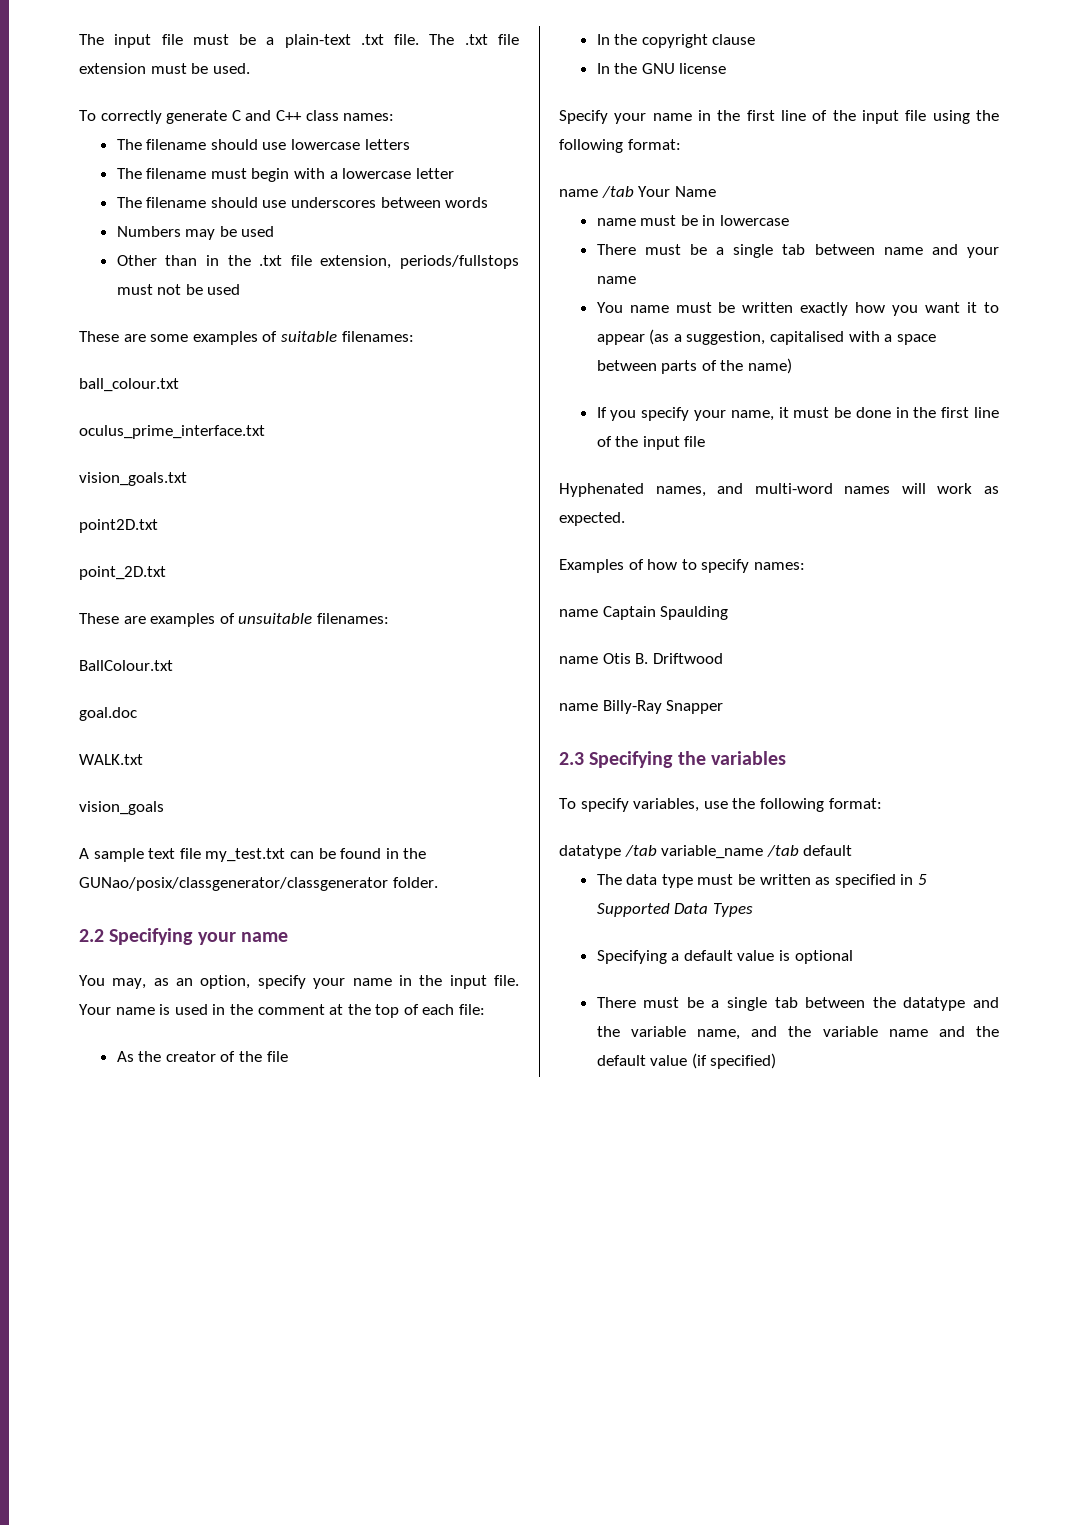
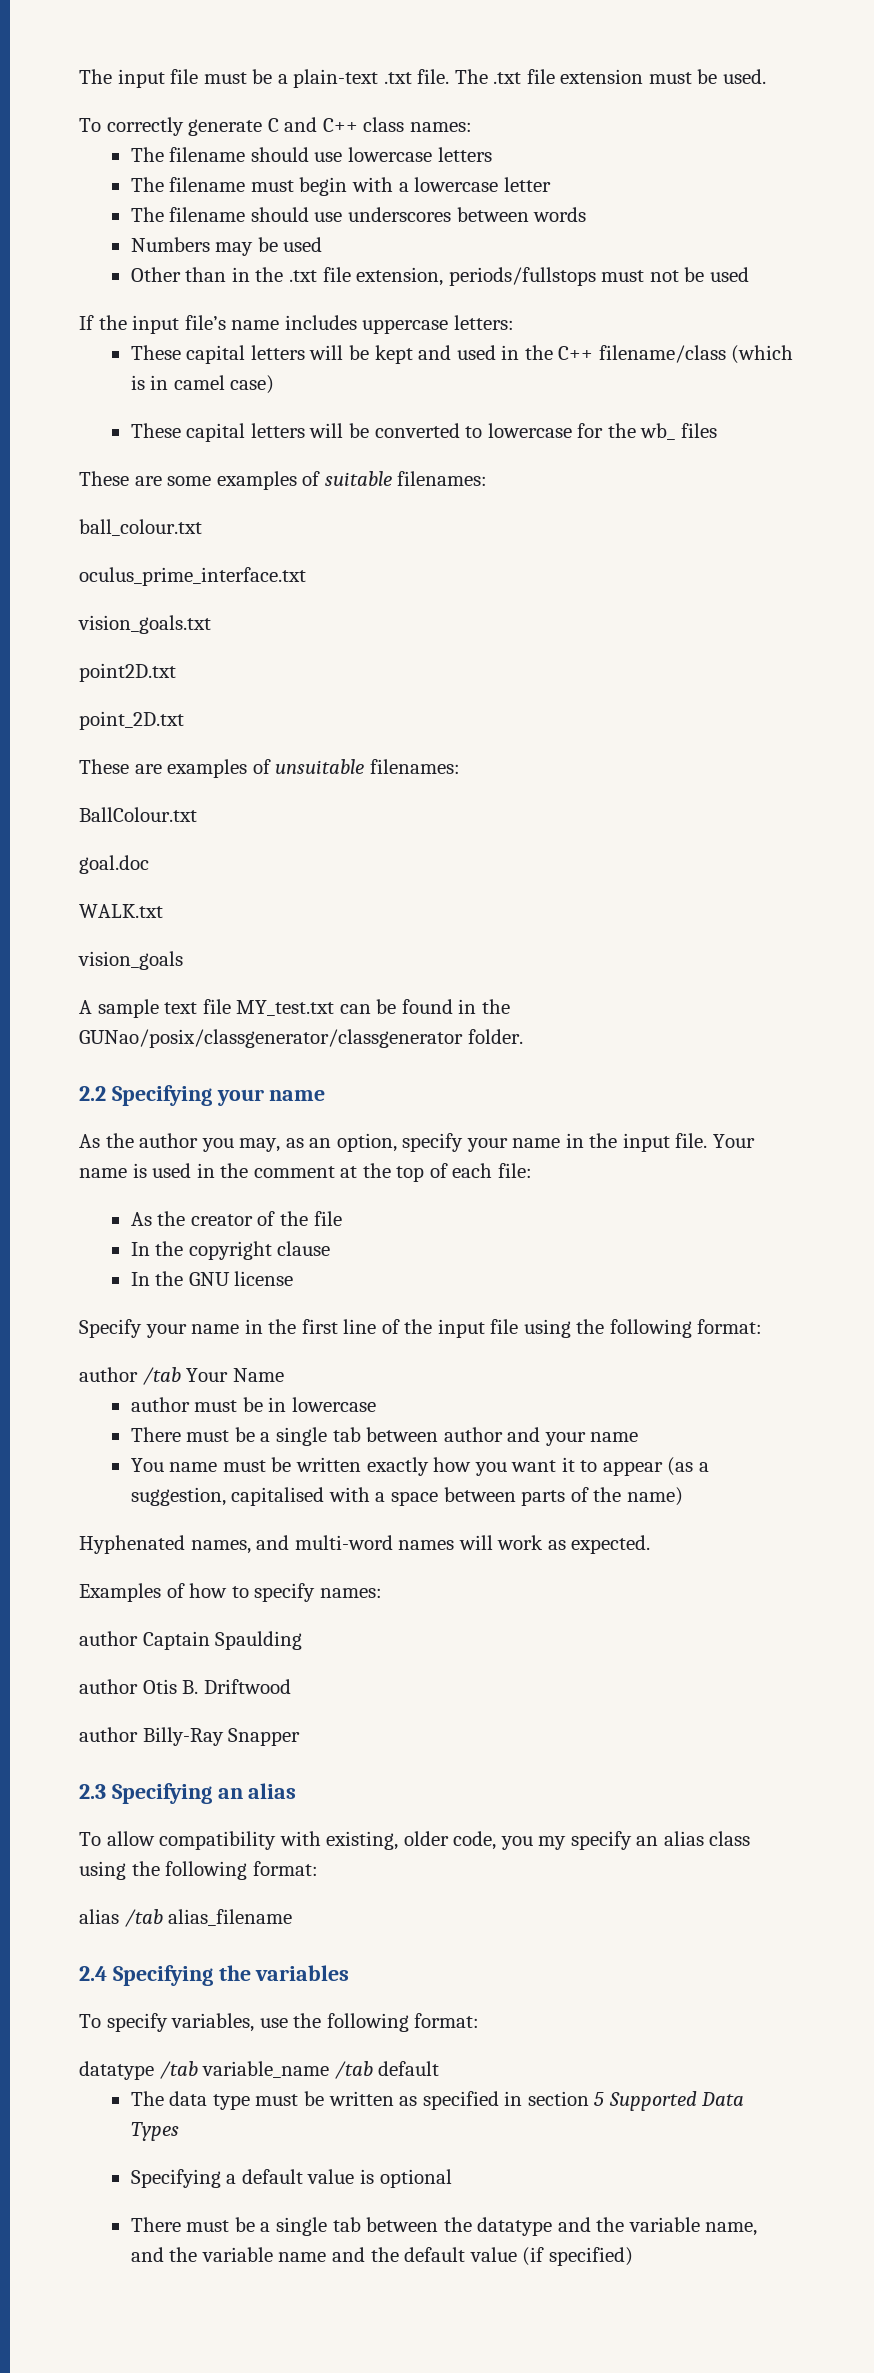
(241, 289) none -> [79,315,514,334] [130,345,794,364] [130,375,275,394] [130,423,717,442] // If the input file’s name includes uppercase letters: // These capital letters will be kept and used in the C++ filename/class (which is in camel case) // These capital letters will be converted to lowercase for the wb_ files
[205,848,286,862] my_test.txt -> [236,1000,335,1016] MY_test.txt
[79,975,105,986] You -> [79,1133,234,1152] As the author you
[559,189,598,197] name -> [79,1367,138,1382] author
[596,218,636,226] name -> [130,1397,190,1412] author
[883,247,923,255] name -> [443,1427,503,1442] author
[596,407,1000,421] [596,436,706,450] // If you specify your name, it must be done in the first line of the input file -> (683, 1496) none
[559,609,598,617] name -> [79,1631,138,1646] author
[559,656,598,664] name -> [79,1679,138,1694] author
[559,703,598,711] name -> [79,1727,138,1742] author
(674, 759) none -> [217,1783,297,1799] [79,1831,751,1850] [79,1861,318,1880] [79,1909,293,1927] [79,1965,213,1986] an alias // To allow compatibility with existing, older code, you my specify an alias class using the following format: // alias /tab alias_filename // 2.4 Specifying
(914, 879) none -> [527,2091,589,2106] section

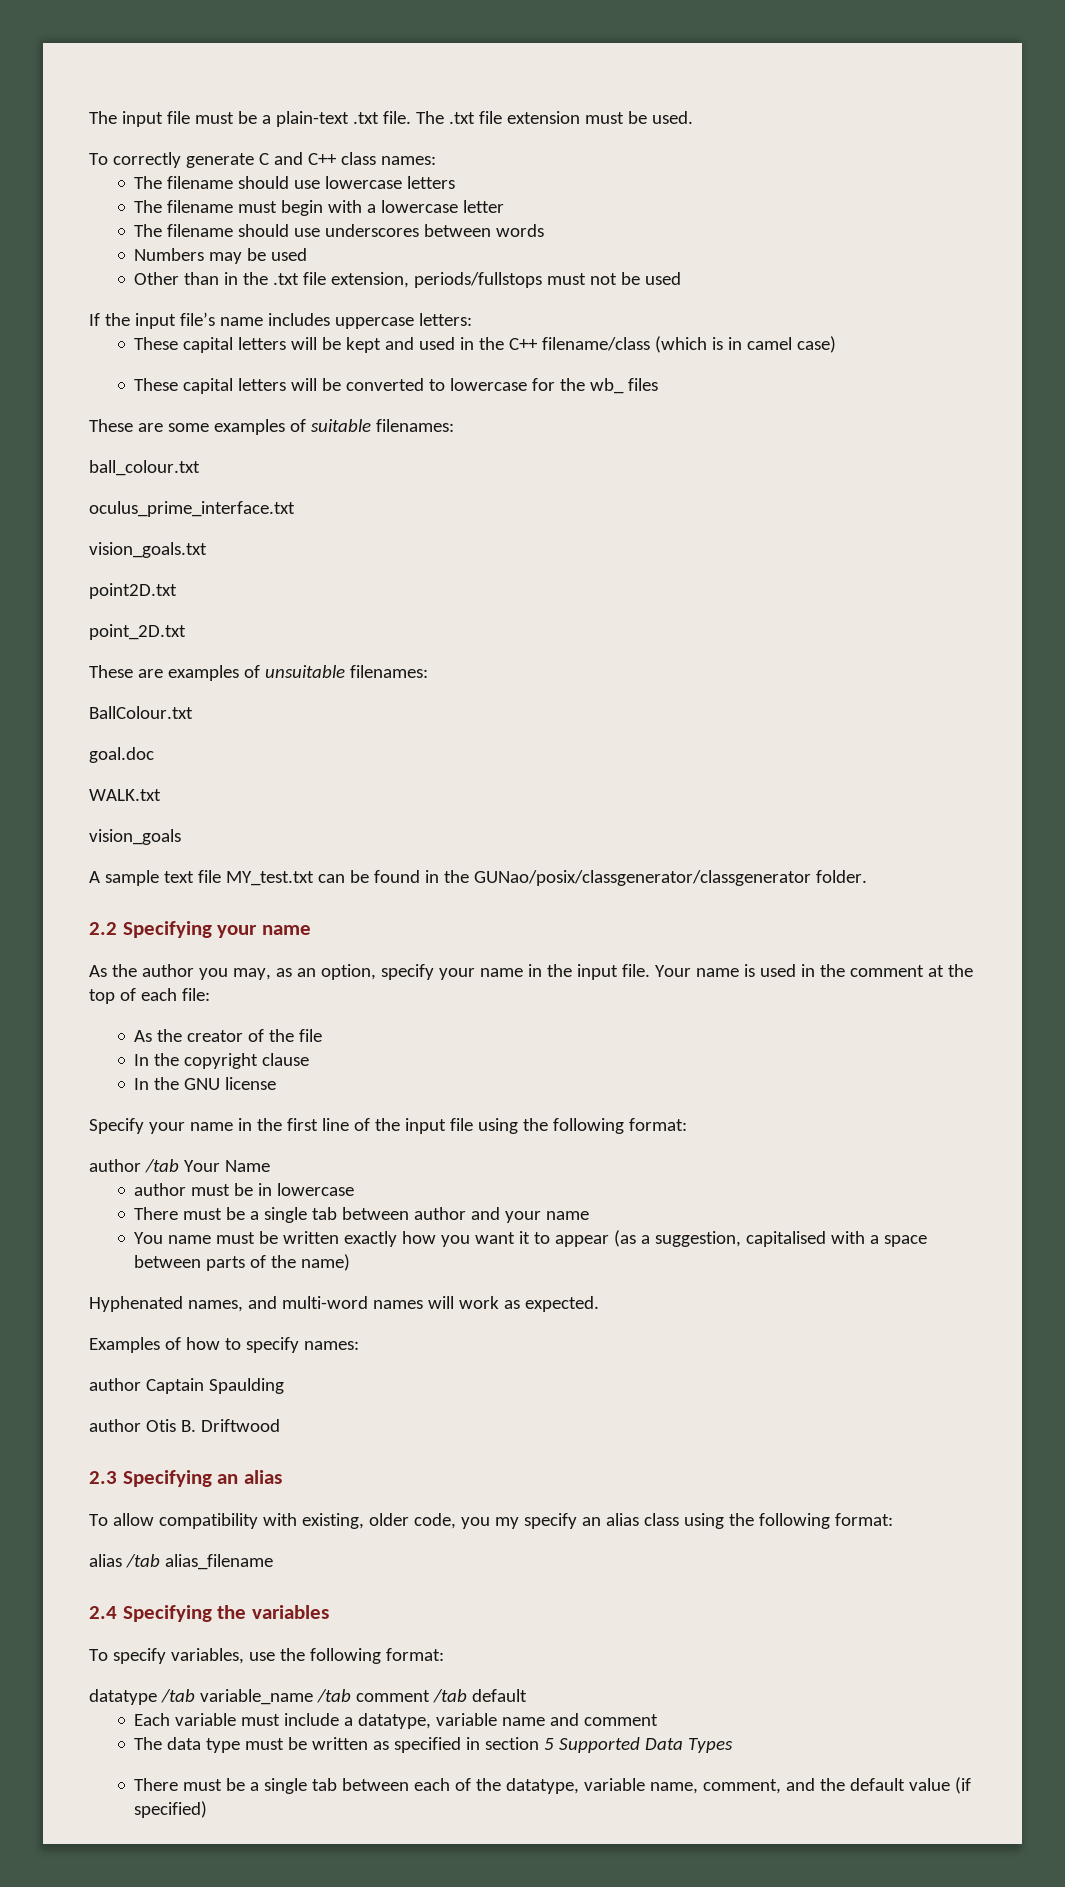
[79,1727,301,1746] // author Billy-Ray Snapper -> (280, 1425) none
[378,2061,440,2076] default -> [355,1689,527,1703] [134,1713,659,1729] comment /tab default // Each variable must include a datatype, variable name and comment
[130,2169,452,2188] [130,2217,758,2236] [130,2247,327,2262] // Specifying a default value is optional // There must be a single tab between the datatype and the variable name, and the variable name -> [134,1778,782,1794] // There must be a single tab between each of the datatype, variable name, comment,

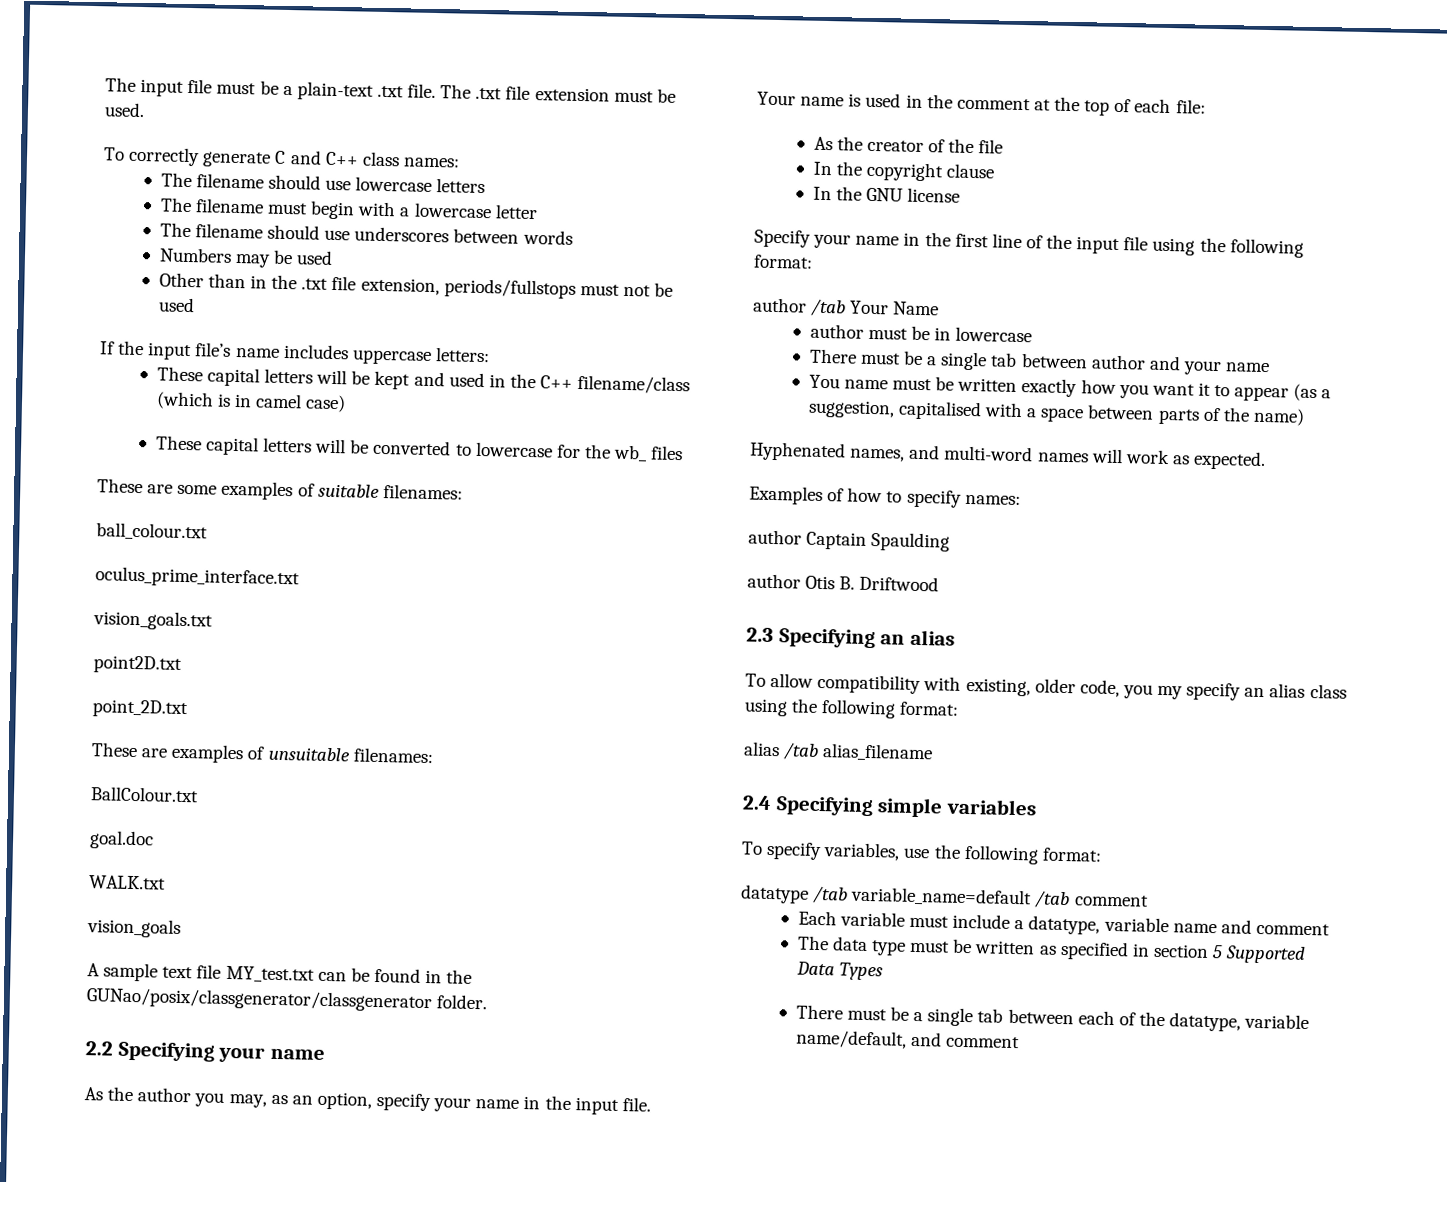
[217,1605,247,1619] the -> [877,797,944,818] simple
[199,1689,313,1705] variable_name -> [850,886,1033,907] variable_name=default
[432,1689,527,1703] /tab default -> (1149, 900) none
[650,1777,972,1794] [134,1801,208,1818] name, comment, and the default value (if specified) -> [795,1029,1021,1049] name/default, and comment

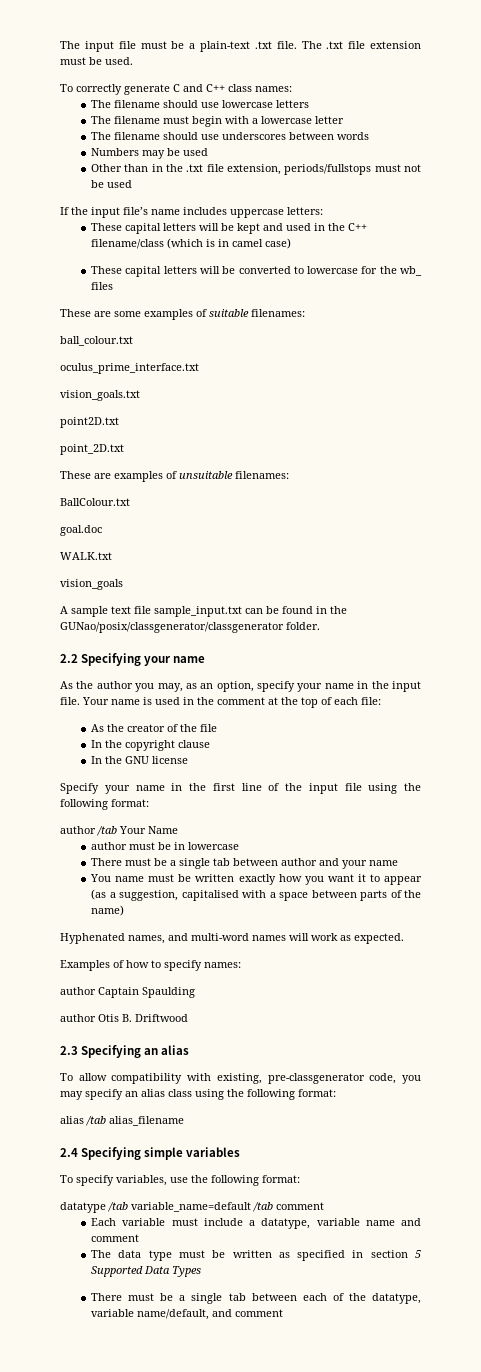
[225,965,315,983] MY_test.txt -> [154,606,242,617] sample_input.txt
[1034,678,1076,694] older -> [267,1073,365,1084] pre-classgenerator
[1157,685,1184,700] my -> [60,1091,83,1100] may

